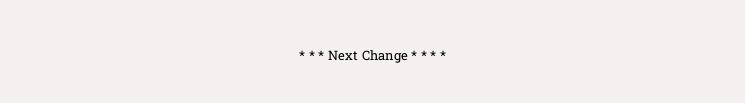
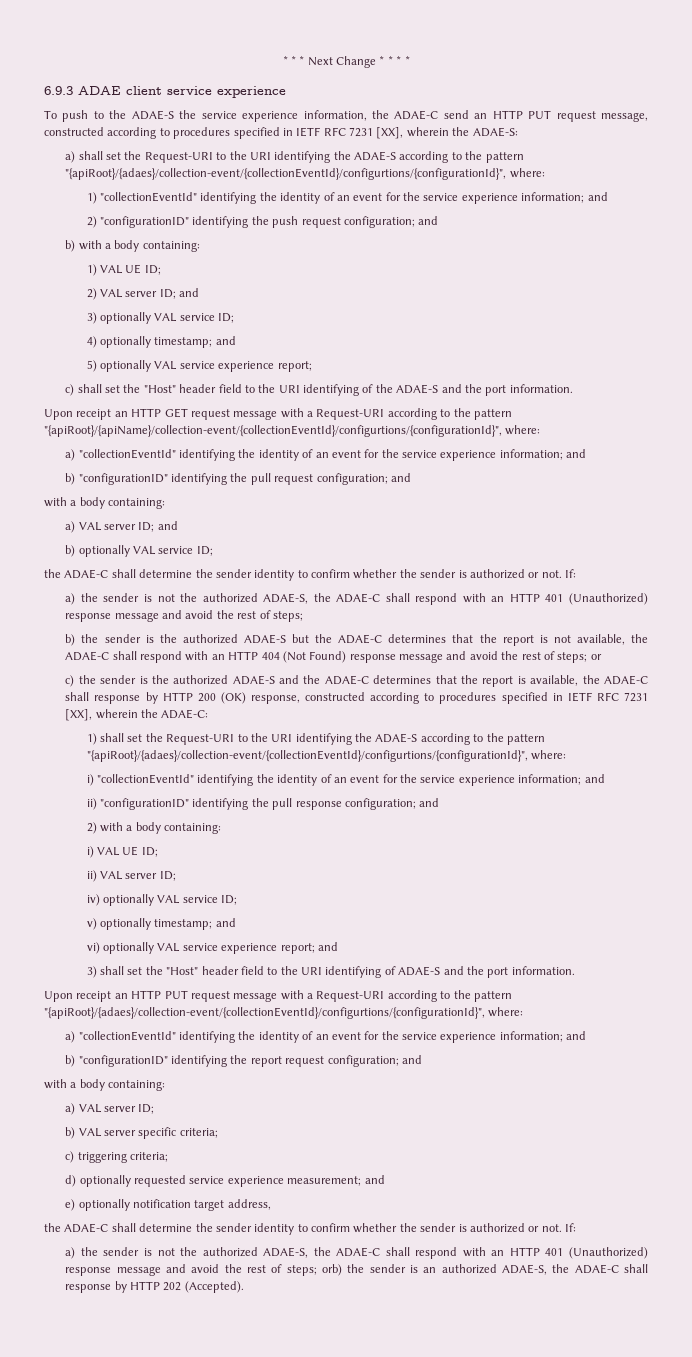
(446, 55) none -> [44,86,286,98] [44,110,648,122] [44,127,518,139] [65,151,524,163] [65,168,545,180] [86,192,608,204] [86,216,439,228] [65,240,200,252] [86,264,161,276] [86,288,200,300] [86,312,235,324] [86,336,236,348] [86,360,312,372] [65,384,573,396] [44,408,512,420] [44,425,541,437] [65,449,587,461] [65,473,411,485] [44,497,166,509] [65,521,178,533] [65,545,213,557] [44,569,576,581] [65,593,649,605] [65,610,303,622] [65,634,648,646] [65,651,602,663] [65,675,649,687] [65,692,648,704] [65,709,209,721] [86,733,545,745] [86,750,567,762] [86,774,605,786] [86,798,440,810] [86,822,222,834] [86,846,158,858] [86,870,176,882] [86,894,238,906] [86,918,236,930] [86,942,338,954] [86,966,575,978] [44,990,512,1002] [44,1007,524,1019] [65,1031,587,1043] [65,1055,422,1067] [44,1079,166,1091] [65,1103,155,1115] [65,1127,218,1139] [65,1151,169,1163] [65,1175,385,1187] [65,1199,271,1211] [44,1223,576,1235] [65,1247,649,1259] [65,1264,648,1276] [65,1281,244,1293] // 6.9.3 ADAE client service experience // To push to the ADAE-S the service experience information, the ADAE-C send an HTTP PUT request message, constructed according to procedures specified in IETF RFC 7231 [XX], wherein the ADAE-S: // a) shall set the Request-URI to the URI identifying the ADAE-S according to the pattern "{apiRoot}/{adaes}/collection-event/{collectionEventId}/configurtions/{configurationId}", where: // 1) "collectionEventId" identifying the identity of an event for the service experience information; and // 2) "configurationID" identifying the push request configuration; and // b) with a body containing: // 1) VAL UE ID; // 2) VAL server ID; and // 3) optionally VAL service ID; // 4) optionally timestamp; and // 5) optionally VAL service experience report; // c) shall set the "Host" header field to the URI identifying of the ADAE-S and the port information. // Upon receipt an HTTP GET request message with a Request-URI according to the pattern "{apiRoot}/{apiName}/collection-event/{collectionEventId}/configurtions/{configurationId}", where: // a) "collectionEventId" identifying the identity of an event for the service experience information; and // b) "configurationID" identifying the pull request configuration; and // with a body containing: // a) VAL server ID; and // b) optionally VAL service ID; // the ADAE-C shall determine the sender identity to confirm whether the sender is authorized or not. If: // a) the sender is not the authorized ADAE-S, the ADAE-C shall respond with an HTTP 401 (Unauthorized) response message and avoid the rest of steps; // b) the sender is the authorized ADAE-S but the ADAE-C determines that the report is not available, the ADAE-C shall respond with an HTTP 404 (Not Found) response message and avoid the rest of steps; or // c) the sender is the authorized ADAE-S and the ADAE-C determines that the report is available, the ADAE-C shall response by HTTP 200 (OK) response, constructed according to procedures specified in IETF RFC 7231 [XX], wherein the ADAE-C: // 1) shall set the Request-URI to the URI identifying the ADAE-S according to the pattern "{apiRoot}/{adaes}/collection-event/{collectionEventId}/configurtions/{configurationId}", where: // i) "collectionEventId" identifying the identity of an event for the service experience information; and // ii) "configurationID" identifying the pull response configuration; and // 2) with a body containing: // i) VAL UE ID; // ii) VAL server ID; // iv) optionally VAL service ID; // v) optionally timestamp; and // vi) optionally VAL service experience report; and // 3) shall set the "Host" header field to the URI identifying of ADAE-S and the port information. // Upon receipt an HTTP PUT request message with a Request-URI according to the pattern "{apiRoot}/{adaes}/collection-event/{collectionEventId}/configurtions/{configurationId}", where: // a) "collectionEventId" identifying the identity of an event for the service experience information; and // b) "configurationID" identifying the report request configuration; and // with a body containing: // a) VAL server ID; // b) VAL server specific criteria; // c) triggering criteria; // d) optionally requested service experience measurement; and // e) optionally notification target address, // the ADAE-C shall determine the sender identity to confirm whether the sender is authorized or not. If: // a) the sender is not the authorized ADAE-S, the ADAE-C shall respond with an HTTP 401 (Unauthorized) response message and avoid the rest of steps; orb) the sender is an authorized ADAE-S, the ADAE-C shall response by HTTP 202 (Accepted).

